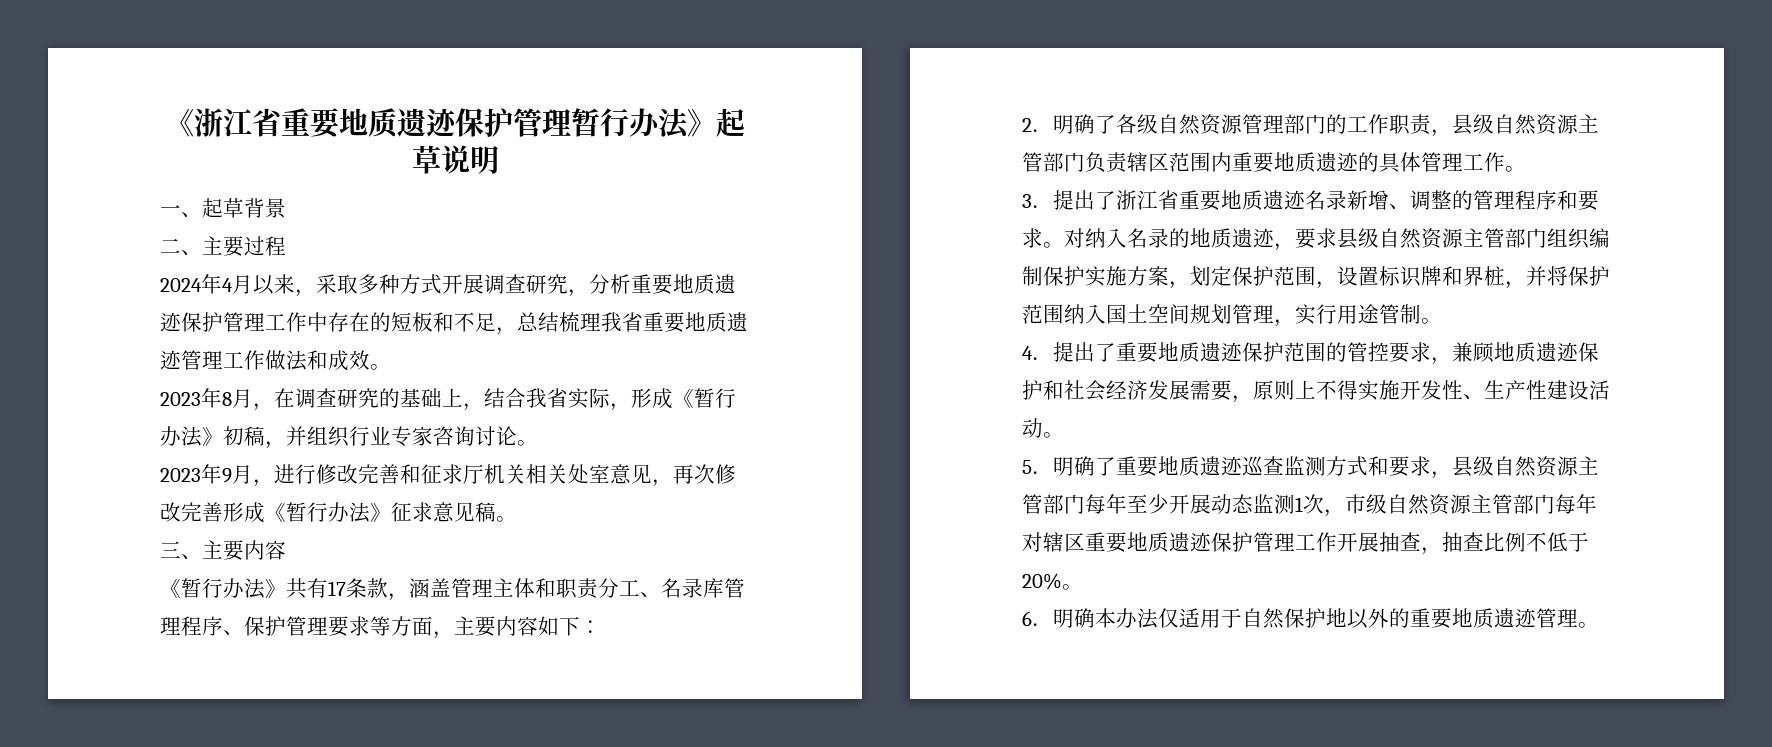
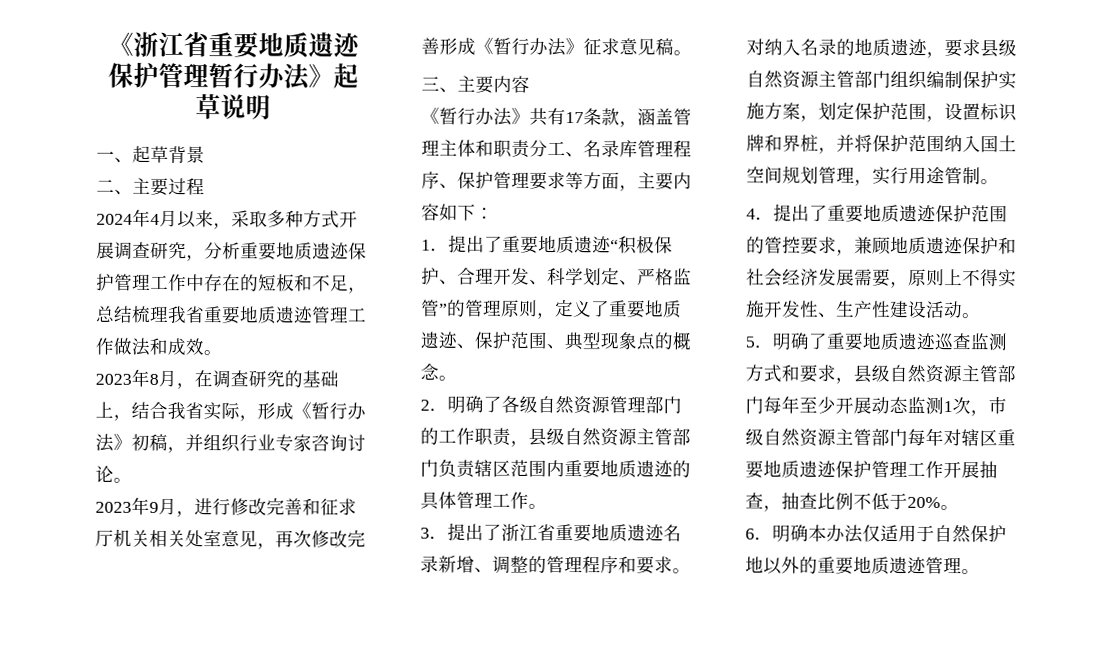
(601, 627) none -> [421,234,673,255] [421,267,692,287] [421,298,682,319] [420,331,691,351] [420,363,457,381] // 1．提出了重要地质遗迹“积极保护、合理开发、科学划定、严格监管”的管理原则，定义了重要地质遗迹、保护范围、典型现象点的概念。

